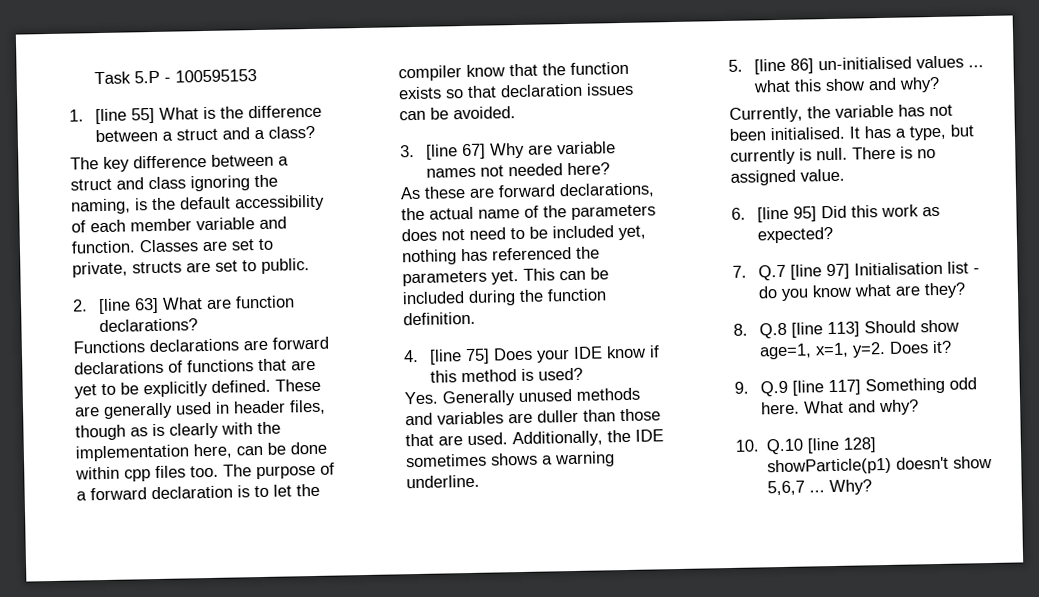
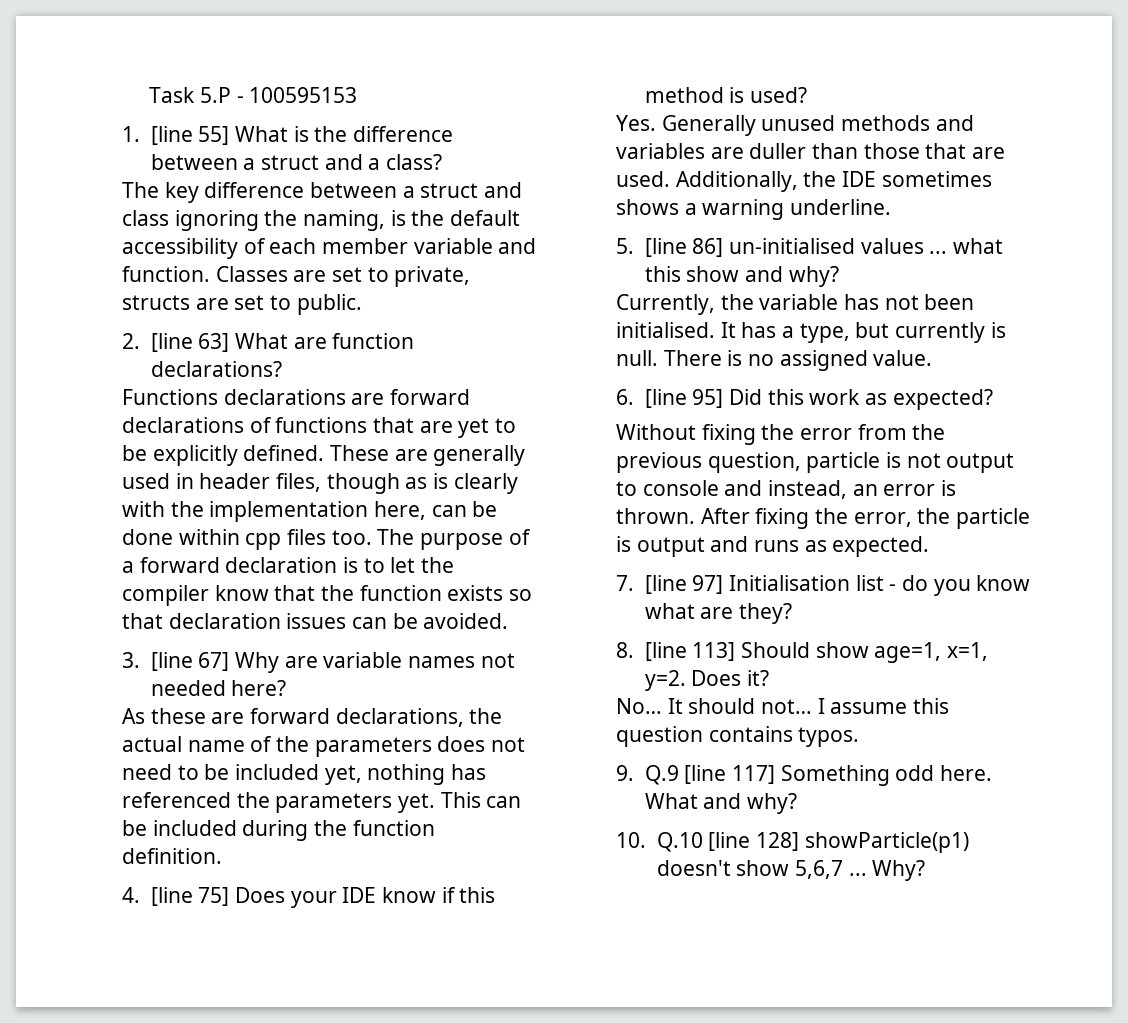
(834, 235) none -> [616,424,946,445] [616,452,1015,473] [616,480,957,499] [616,508,1031,529] [616,536,930,557] // Without fixing the error from the previous question, particle is not output to console and instead, an error is thrown. After fixing the error, the particle is output and runs as expected.
[758,264,787,281] Q.7 -> (635, 583) none
[759,322,788,339] Q.8 -> (635, 650) none
(953, 347) none -> [616,698,950,714] [616,726,860,747] // No… It should not… I assume this question contains typos.

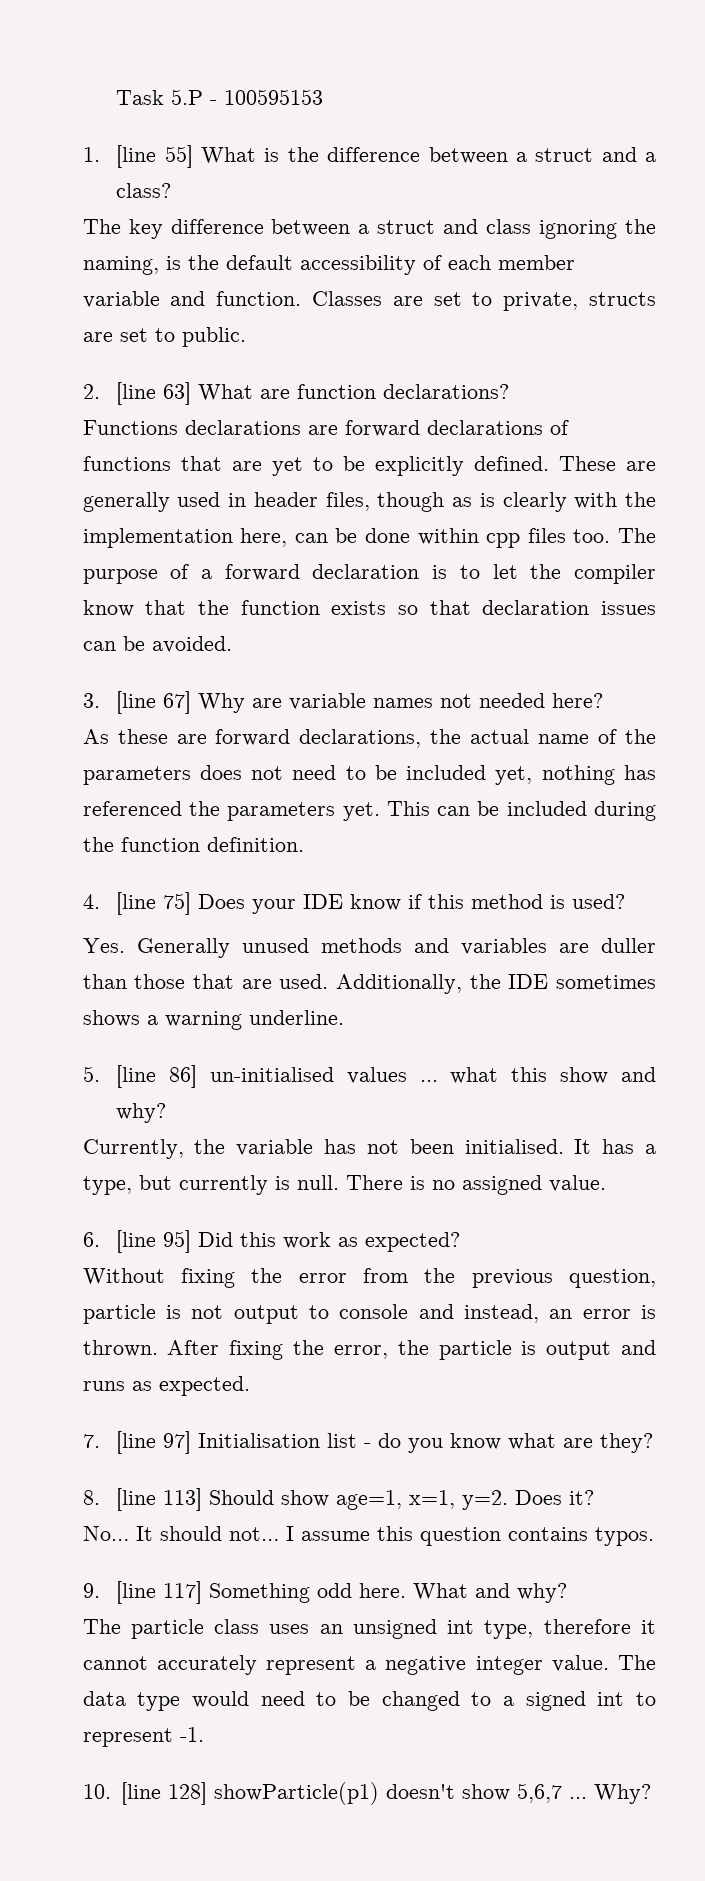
[644,765,679,785] Q.9 -> (100, 1590) none
(797, 803) none -> [82,1619,656,1639] [82,1655,657,1675] [82,1691,657,1711] [82,1727,204,1747] // The particle class uses an unsigned int type, therefore it cannot accurately represent a negative integer value. The data type would need to be changed to a signed int to represent -1.
[656,832,703,852] Q.10 -> (111, 1791) none

